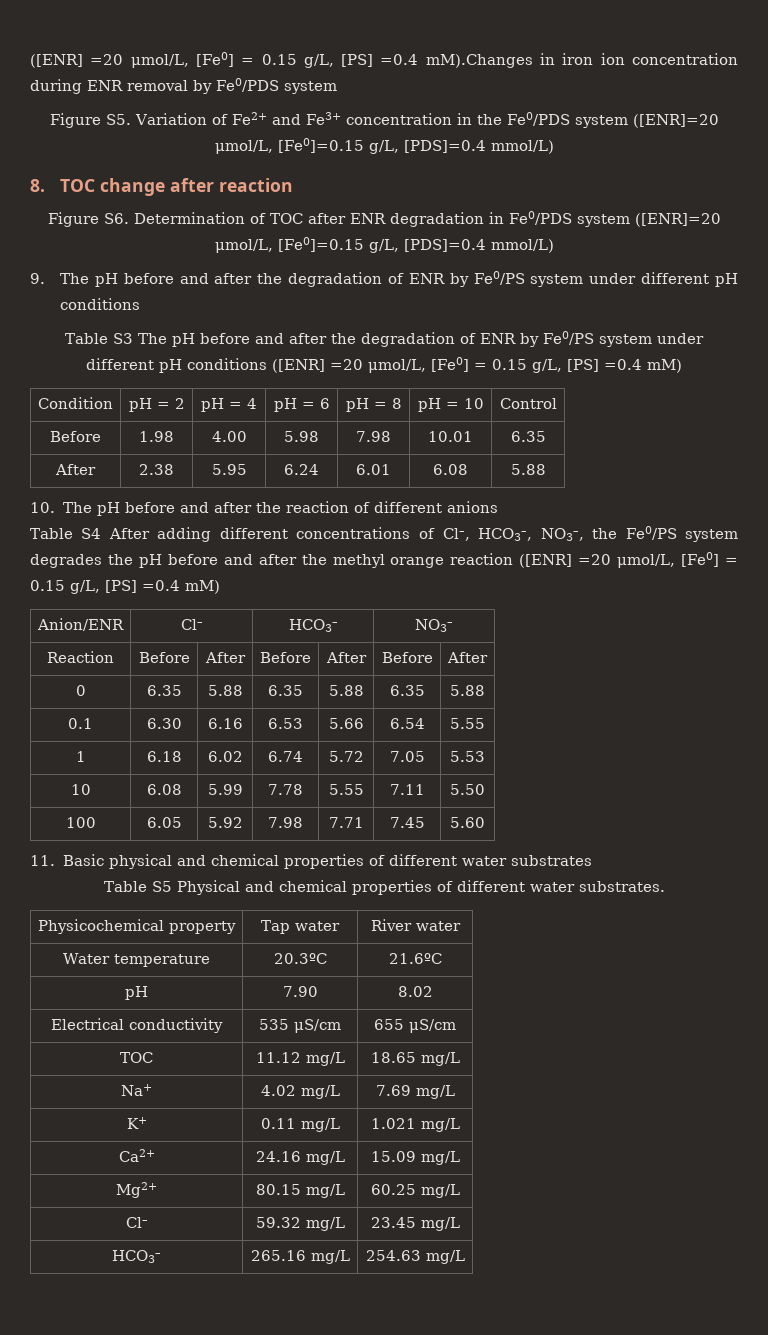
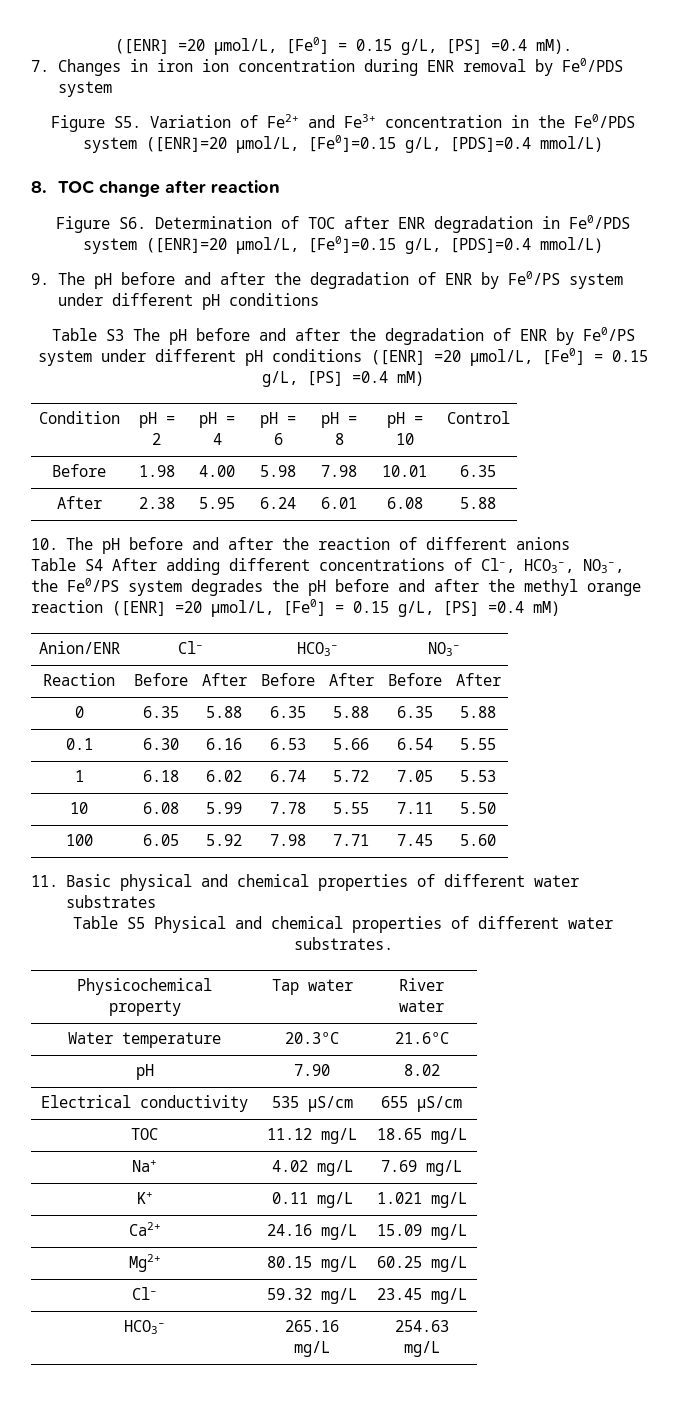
[30,52,533,68] ([ENR] =20 μmol/L, [Fe0] = 0.15 g/L, [PS] =0.4 mM).Changes -> [114,37,572,55] [31,59,121,76] ([ENR] =20 μmol/L, [Fe0] = 0.15 g/L, [PS] =0.4 mM). // 7. Changes

